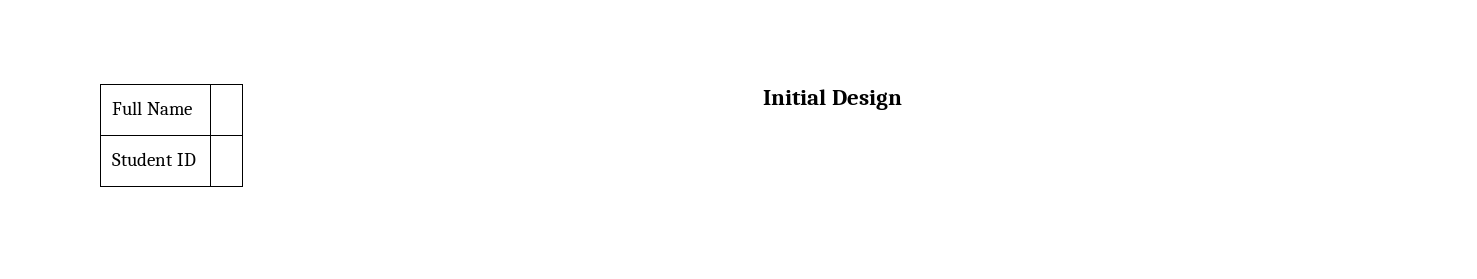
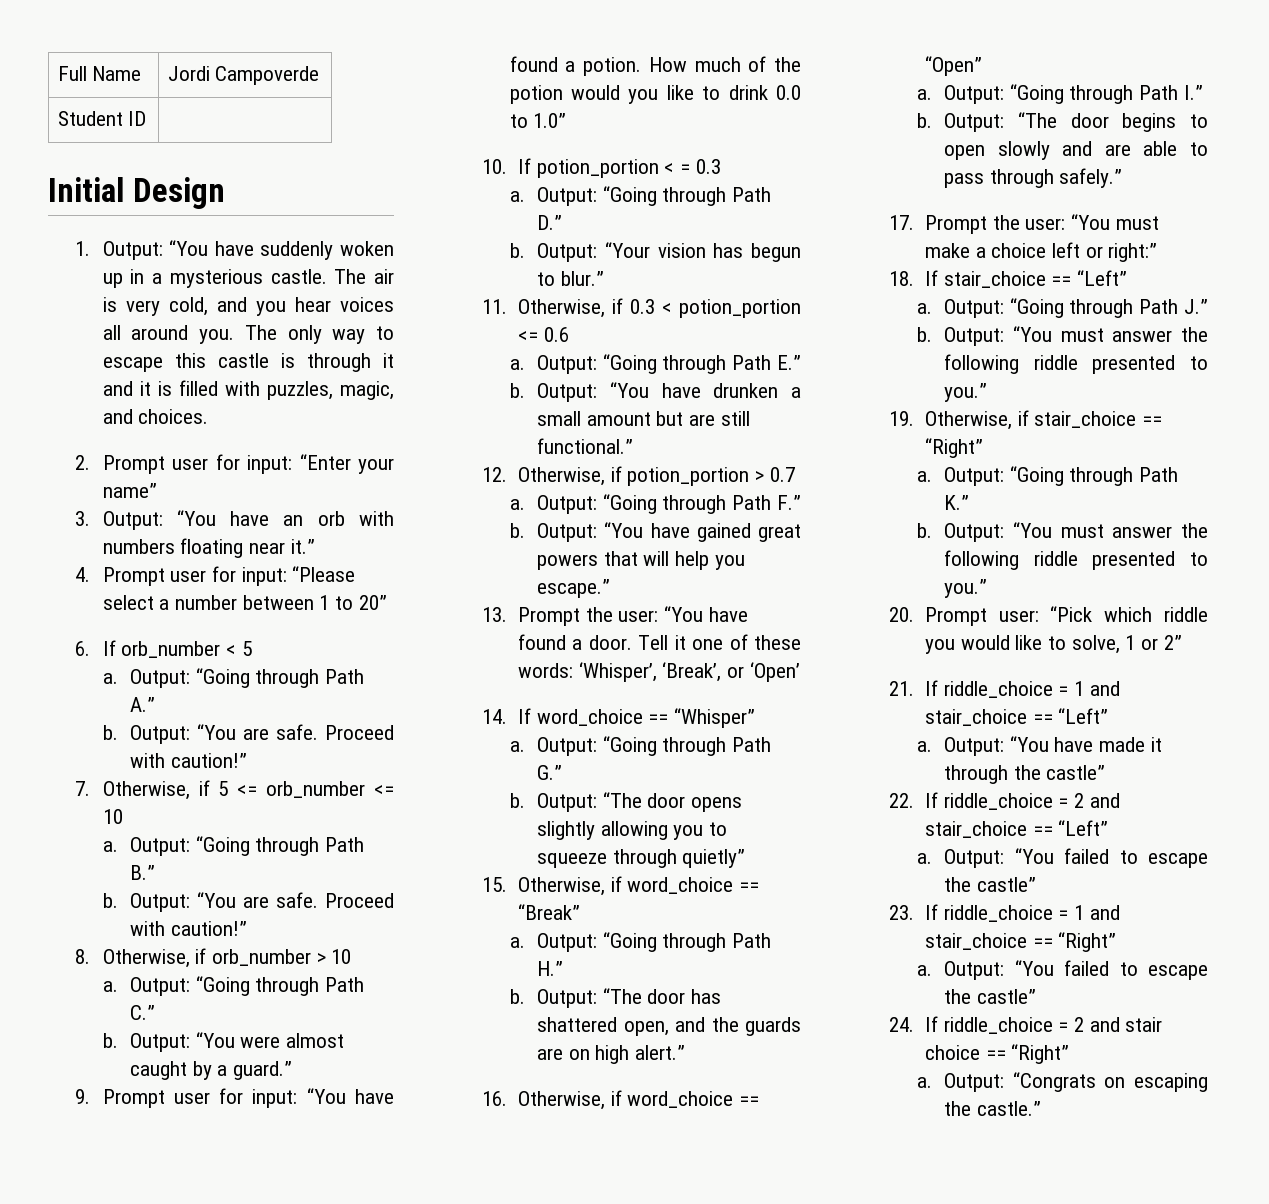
(192, 108) none -> [167,66,320,85] Jordi Campoverde
(903, 100) none -> [75,240,394,260] [102,269,394,288] [102,297,394,316] [102,325,394,344] [102,353,394,372] [102,380,394,400] [102,409,209,424] [75,454,394,474] [102,483,157,498] [75,510,394,530] [102,538,315,558] [75,566,356,586] [102,595,387,610] [75,640,252,658] [102,668,365,688] [130,697,156,712] [102,724,394,744] [130,753,247,768] [75,780,394,800] [102,809,123,824] [102,836,365,856] [130,865,156,880] [102,892,394,912] [130,921,247,936] [75,948,352,968] [102,976,365,996] [130,1005,156,1020] [102,1032,345,1052] [130,1061,293,1080] [75,1088,394,1108] [509,56,801,76] [509,85,801,104] [509,113,567,128] [482,158,721,178] [509,186,772,206] [537,215,563,230] [509,242,801,262] [537,271,604,286] [482,298,801,318] [517,327,569,342] [509,354,801,374] [509,382,801,402] [537,411,750,426] [537,438,634,454] [482,466,795,486] [509,494,801,514] [509,522,801,542] [537,551,745,570] [537,579,611,598] [482,606,748,626] [517,634,801,650] [517,662,800,682] [482,708,755,728] [509,736,772,756] [537,765,563,780] [509,792,743,812] [537,821,728,840] [537,849,746,868] [482,876,759,896] [517,904,580,920] [509,932,772,952] [537,961,564,976] [509,988,722,1008] [537,1017,801,1036] [537,1045,686,1064] [482,1090,759,1110] [924,56,982,76] [916,84,1203,104] [916,112,1208,132] [944,141,1208,160] [944,168,1123,188] [889,214,1159,234] [924,242,1158,262] [889,270,1127,288] [916,298,1208,318] [916,326,1208,346] [944,354,1208,374] [944,383,988,402] [889,410,1162,430] [924,438,983,458] [916,466,1179,486] [944,495,970,510] [916,522,1208,542] [944,550,1208,570] [944,579,988,598] [889,606,1208,626] [924,635,1182,654] [889,680,1120,698] [924,708,1109,726] [916,736,1162,756] [944,765,1106,784] [889,792,1120,810] [924,820,1109,838] [916,848,1208,868] [944,877,1036,892] [889,904,1120,922] [924,932,1117,952] [916,960,1208,980] [944,989,1036,1004] [889,1016,1163,1034] [924,1044,1070,1064] [916,1072,1208,1092] [944,1101,1041,1116] // 1. Output: “You have suddenly woken up in a mysterious castle. The air is very cold, and you hear voices all around you. The only way to escape this castle is through it and it is filled with puzzles, magic, and choices. // 2. Prompt user for input: “Enter your name” // 3. Output: “You have an orb with numbers floating near it.” // 4. Prompt user for input: “Please select a number between 1 to 20” // 6. If orb_number < 5 // a. Output: “Going through Path A.” // b. Output: “You are safe. Proceed with caution!” // 7. Otherwise, if 5 <= orb_number <= 10 // a. Output: “Going through Path B.” // b. Output: “You are safe. Proceed with caution!” // 8. Otherwise, if orb_number > 10 // a. Output: “Going through Path C.” // b. Output: “You were almost caught by a guard.” // 9. Prompt user for input: “You have found a potion. How much of the potion would you like to drink 0.0 to 1.0” // 10. If potion_portion < = 0.3 // a. Output: “Going through Path D.” // b. Output: “Your vision has begun to blur.” // 11. Otherwise, if 0.3 < potion_portion <= 0.6 // a. Output: “Going through Path E.” // b. Output: “You have drunken a small amount but are still functional.” // 12. Otherwise, if potion_portion > 0.7 // a. Output: “Going through Path F.” // b. Output: “You have gained great powers that will help you escape.” // 13. Prompt the user: “You have found a door. Tell it one of these words: ‘Whisper’, ‘Break’, or ‘Open’ // 14. If word_choice == “Whisper” // a. Output: “Going through Path G.” // b. Output: “The door opens slightly allowing you to squeeze through quietly” // 15. Otherwise, if word_choice == “Break” // a. Output: “Going through Path H.” // b. Output: “The door has shattered open, and the guards are on high alert.” // 16. Otherwise, if word_choice == “Open” // a. Output: “Going through Path I.” // b. Output: “The door begins to open slowly and are able to pass through safely.” // 17. Prompt the user: “You must make a choice left or right:” // 18. If stair_choice == “Left” // a. Output: “Going through Path J.” // b. Output: “You must answer the following riddle presented to you.” // 19. Otherwise, if stair_choice == “Right” // a. Output: “Going through Path K.” // b. Output: “You must answer the following riddle presented to you.” // 20. Prompt user: “Pick which riddle you would like to solve, 1 or 2” // 21. If riddle_choice = 1 and stair_choice == “Left” // a. Output: “You have made it through the castle” // 22. If riddle_choice = 2 and stair_choice == “Left” // a. Output: “You failed to escape the castle” // 23. If riddle_choice = 1 and stair_choice == “Right” // a. Output: “You failed to escape the castle” // 24. If riddle_choice = 2 and stair choice == “Right” // a. Output: “Congrats on escaping the castle.”

